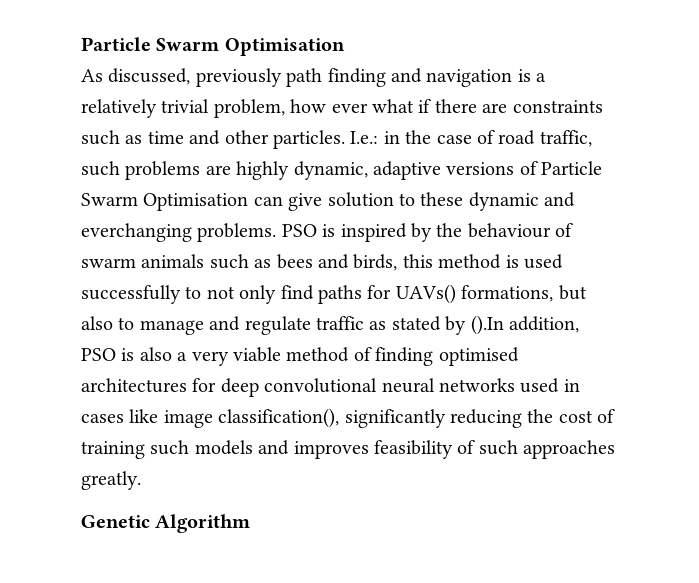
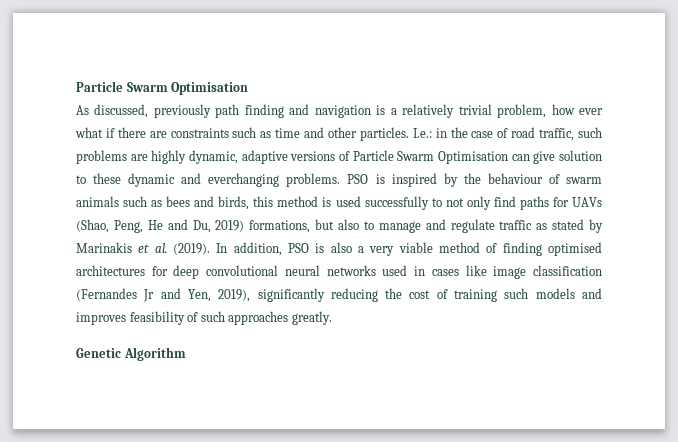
[395,284,456,304] UAVs() -> [572,197,602,207] [76,219,245,233] UAVs (Shao, Peng, He and Du, 2019)
[470,315,504,335] ().In -> [76,242,228,255] Marinakis et al. (2019). In
[218,408,340,428] classification(), -> [533,265,603,276] [76,288,251,302] classification (Fernandes Jr and Yen, 2019),

